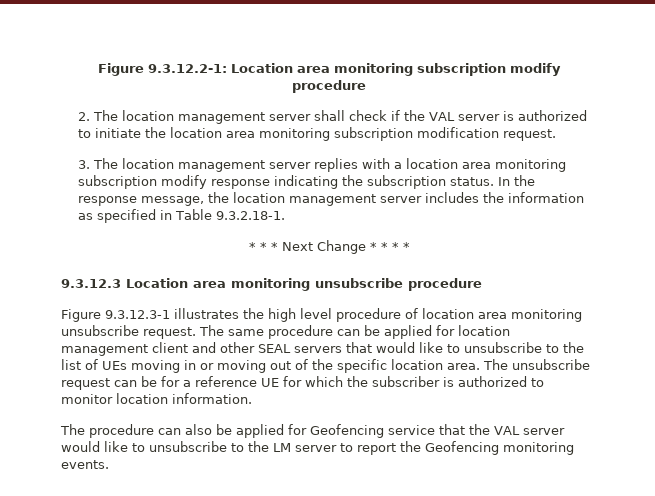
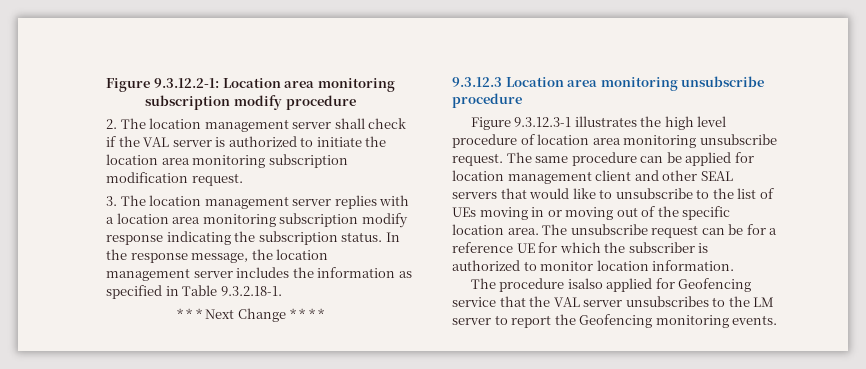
[158,424,232,435] can also be -> [567,278,603,289] isalso
[61,441,227,452] would like to unsubscribe -> [625,296,709,307] unsubscribes

